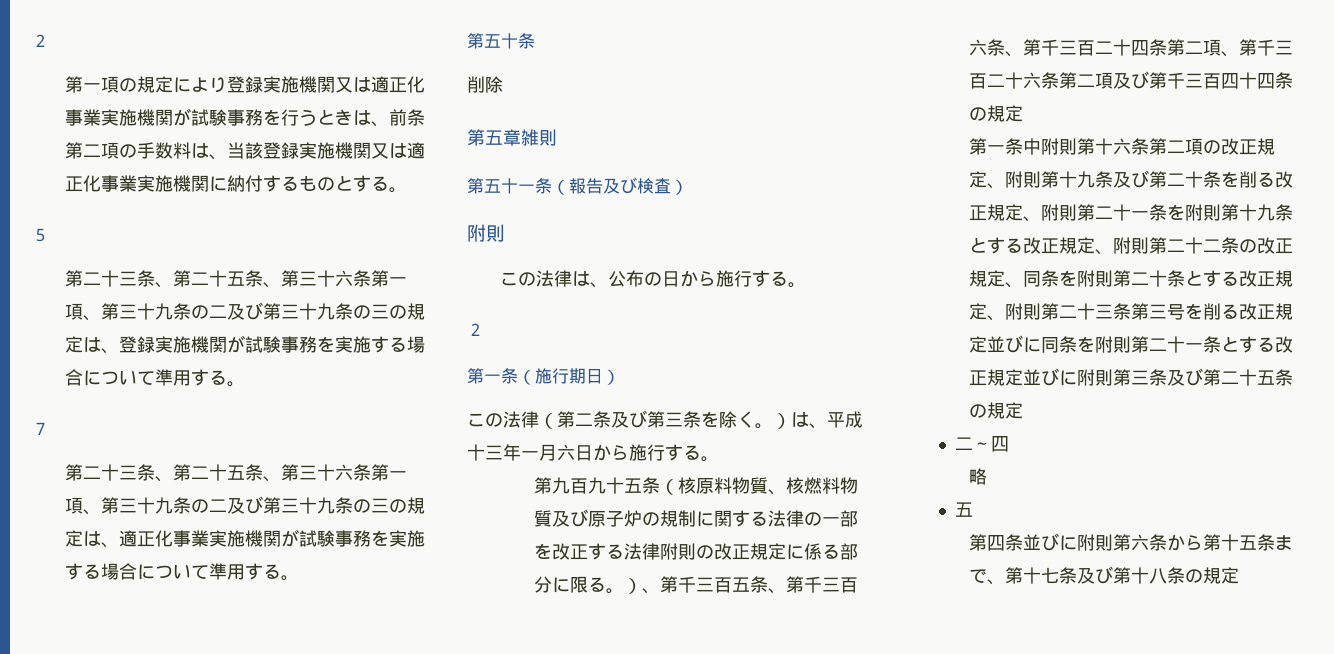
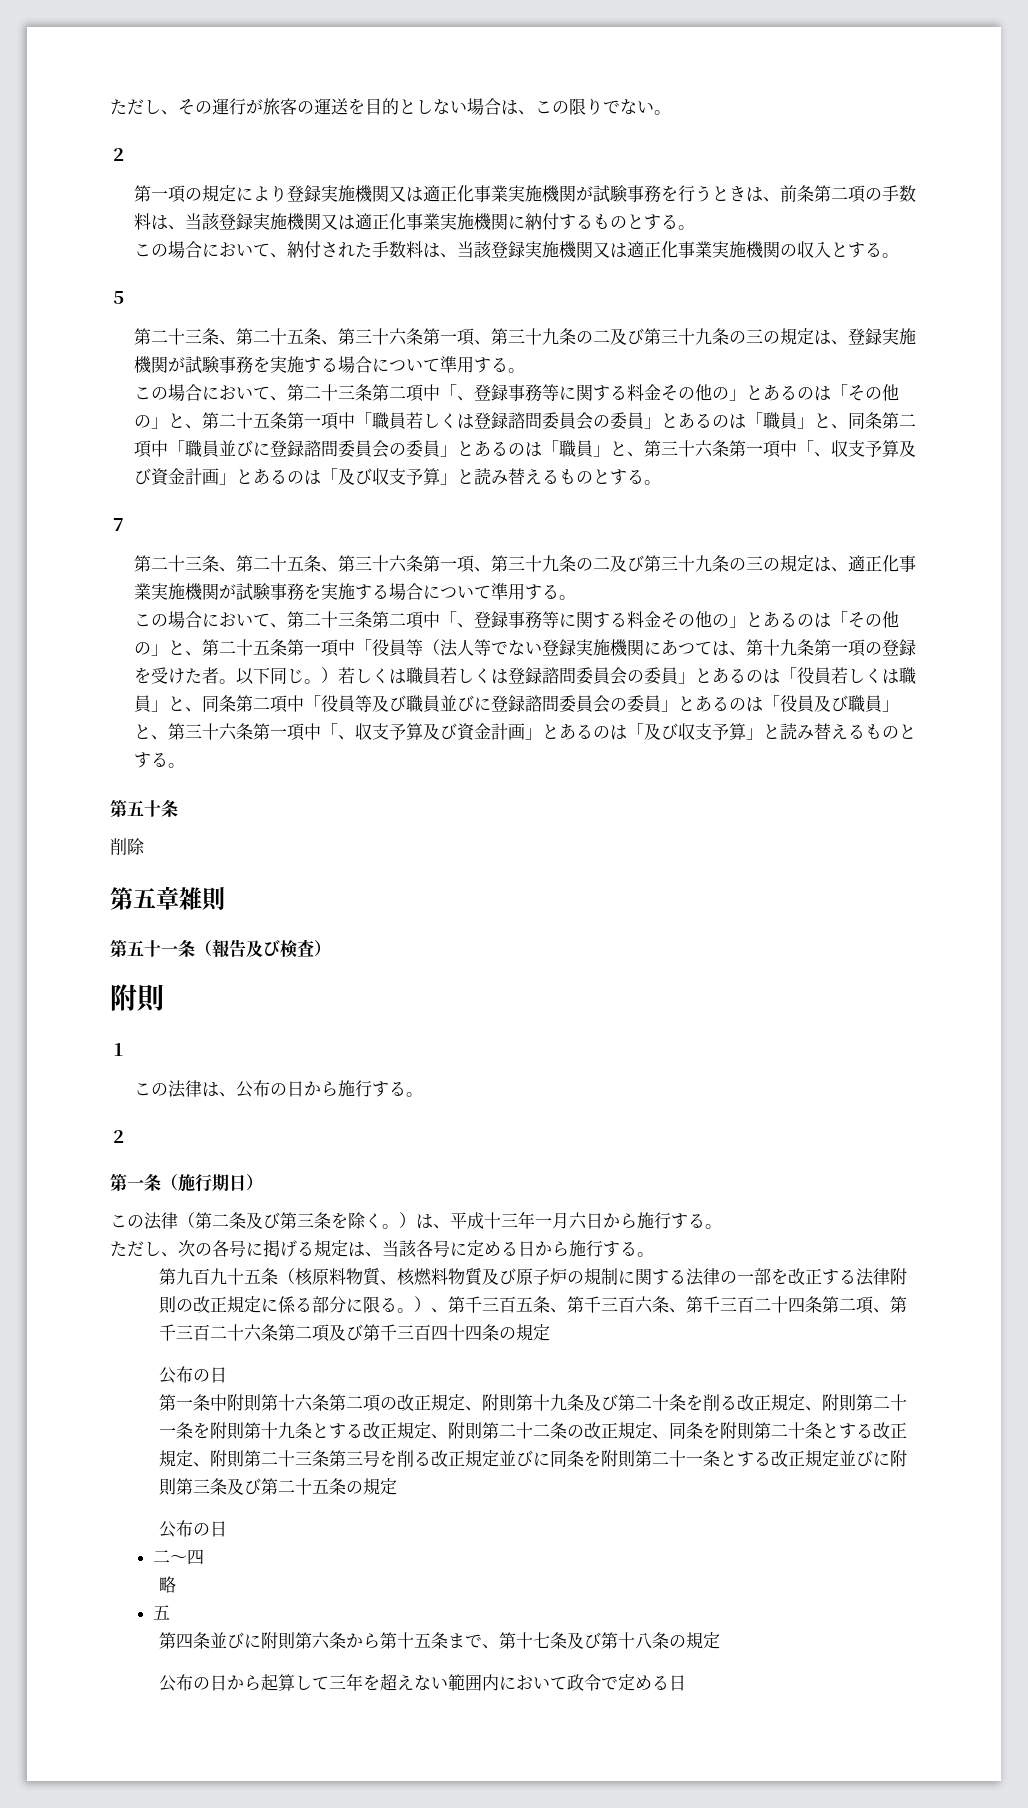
(32, 40) none -> [110,98,671,115] ただし、その運行が旅客の運送を目的としない場合は、この限りでない。 //
(408, 190) none -> [134,241,900,259] // この場合において、納付された手数料は、当該登録実施機関又は適正化事業実施機関の収入とする。
(246, 384) none -> [134,384,900,402] [134,412,917,430] [134,440,917,458] [134,468,662,486] // この場合において、第二十三条第二項中「、登録事務等に関する料金その他の」とあるのは「その他の」と、第二十五条第一項中「職員若しくは登録諮問委員会の委員」とあるのは「職員」と、同条第二項中「職員並びに登録諮問委員会の委員」とあるのは「職員」と、第三十六条第一項中「、収支予算及び資金計画」とあるのは「及び収支予算」と読み替えるものとする。
(300, 578) none -> [134,611,900,629] [134,639,917,657] [134,667,917,685] [134,695,900,713] [134,723,917,741] [134,752,186,768] // この場合において、第二十三条第二項中「、登録事務等に関する料金その他の」とあるのは「その他の」と、第二十五条第一項中「役員等（法人等でない登録実施機関にあつては、第十九条第一項の登録を受けた者。以下同じ。）若しくは職員若しくは登録諮問委員会の委員」とあるのは「役員若しくは職員」と、同条第二項中「役員等及び職員並びに登録諮問委員会の委員」とあるのは「役員及び職員」と、第三十六条第一項中「、収支予算及び資金計画」とあるのは「及び収支予算」と読み替えるものとする。
(505, 233) none -> [110,1043,127,1056] // １
(719, 459) none -> [110,1239,654,1258] // ただし、次の各号に掲げる規定は、当該各号に定める日から施行する。
(1023, 113) none -> [158,1366,227,1384] // 公布の日
(1023, 410) none -> [158,1520,227,1538] // 公布の日
(1239, 575) none -> [158,1673,686,1692] // 公布の日から起算して三年を超えない範囲内において政令で定める日

